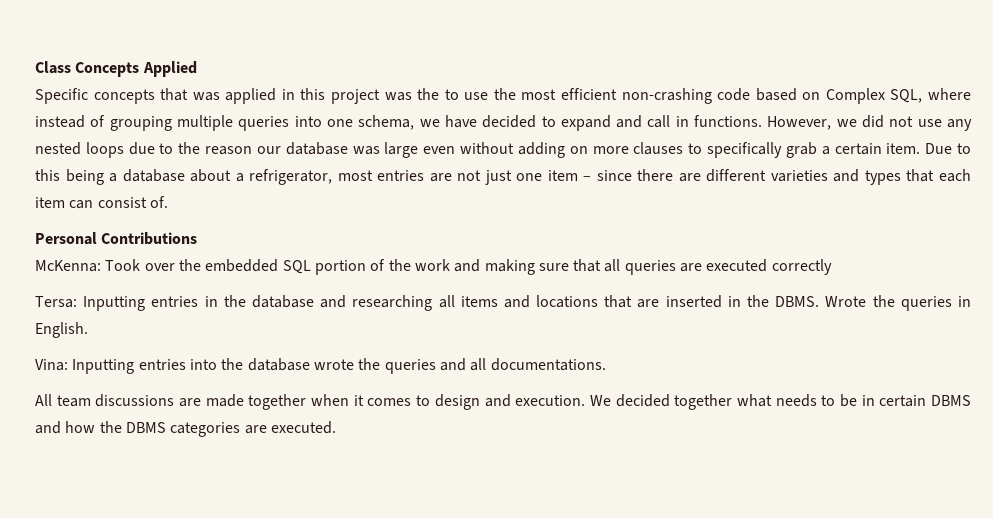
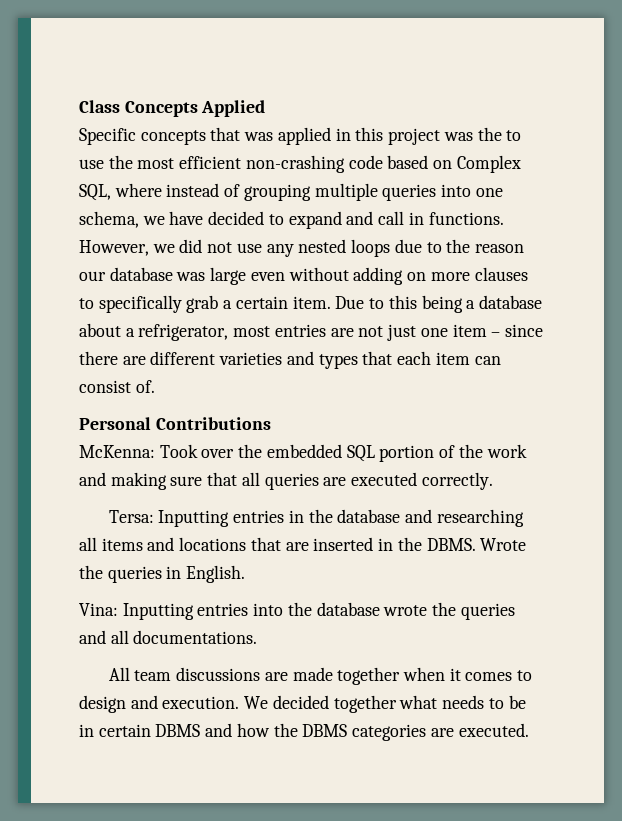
[771,259,832,275] correctly -> [421,472,493,490] correctly.

